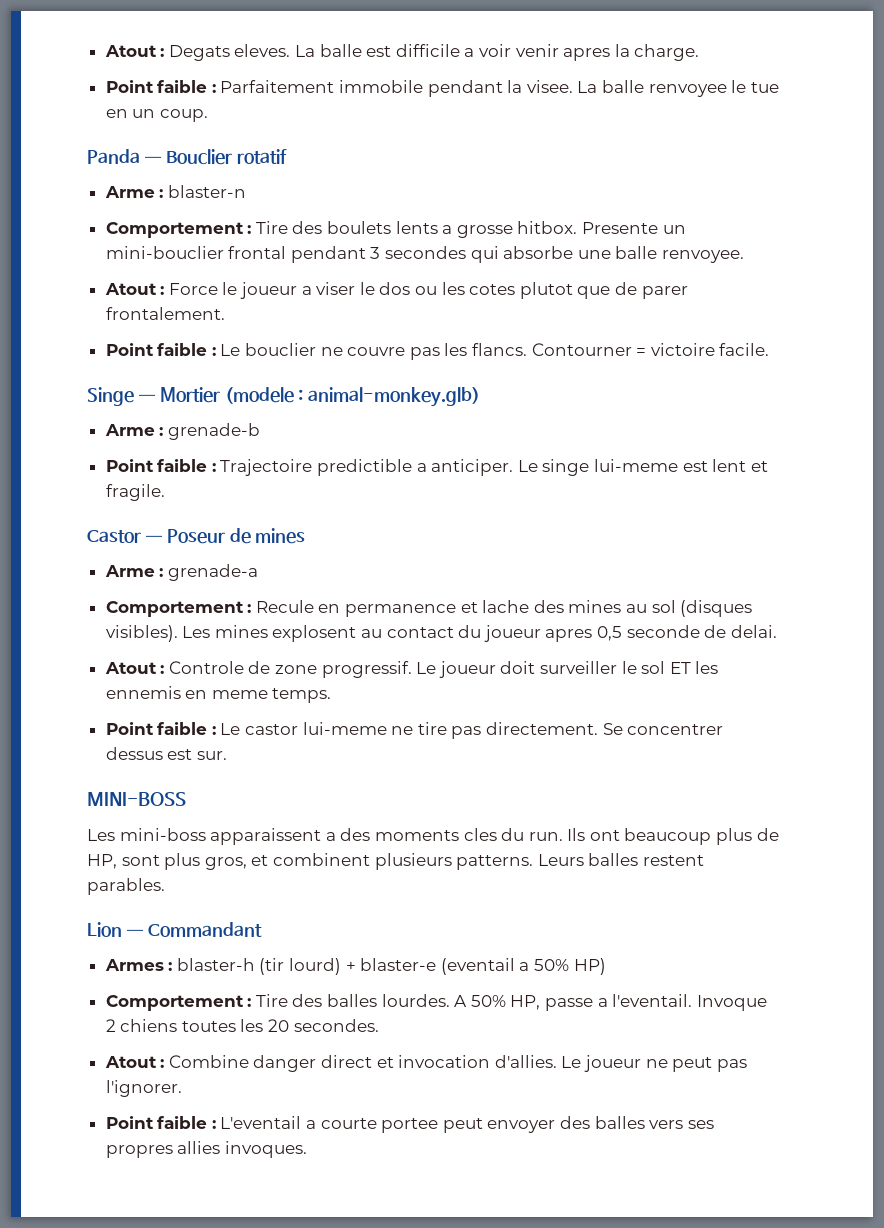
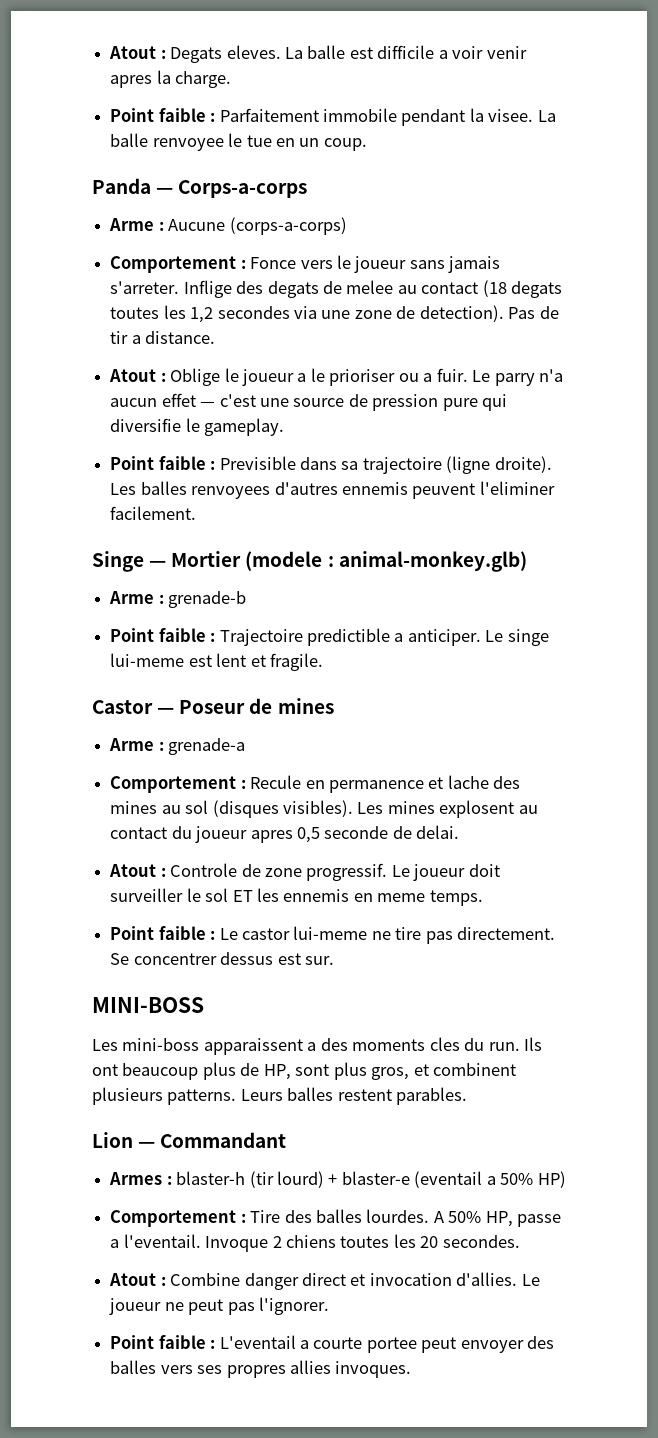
[165,149,287,165] [104,185,246,198] [105,221,686,238] [105,246,745,263] [104,283,218,295] Bouclier rotatif // Arme : blaster-n // Comportement : Tire des boulets lents a grosse hitbox. Presente un mini-bouclier frontal pendant 3 secondes qui absorbe une balle renvoyee. // Atout : Force -> [178,180,308,198] [109,217,347,235] [110,255,501,273] [110,280,563,298] [110,305,559,323] [110,331,216,344] [109,368,221,386] Corps-a-corps // Arme : Aucune (corps-a-corps) // Comportement : Fonce vers le joueur sans jamais s'arreter. Inflige des degats de melee au contact (18 degats toutes les 1,2 secondes via une zone de detection). Pas de tir a distance. // Atout : Oblige
[316,282,688,299] [105,307,225,320] [105,343,770,360] viser le dos ou les cotes plutot que de parer frontalement. // Point faible : Le bouclier ne couvre pas les flancs. Contourner = victoire facile. -> [310,368,564,386] [110,393,508,411] [110,418,285,436] [110,456,552,474] [110,481,555,499] [110,506,197,520] le prioriser ou a fuir. Le parry n'a aucun effet — c'est une source de pression pure qui diversifie le gameplay. // Point faible : Previsible dans sa trajectoire (ligne droite). Les balles renvoyees d'autres ennemis peuvent l'eliminer facilement.

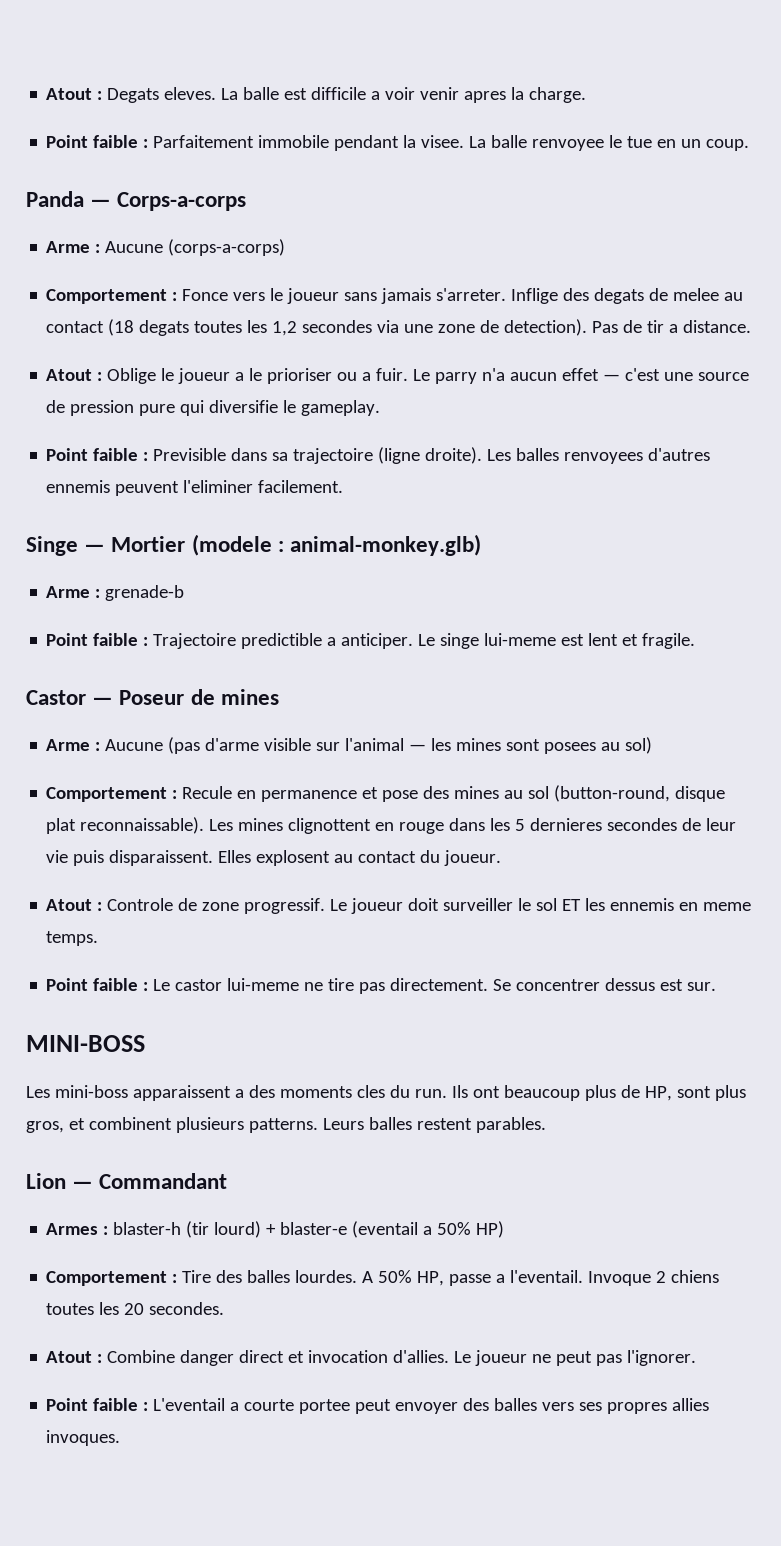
[168,738,246,755] grenade-a -> [105,737,653,754] Aucune (pas d'arme visible sur l'animal — les mines sont posees au sol)
[447,775,489,789] lache -> [382,790,419,802] pose
[212,800,538,818] [110,825,460,843] (disques visibles). Les mines explosent au contact du joueur apres 0,5 seconde de delai. -> [554,785,726,802] [46,817,737,834] [46,850,502,866] (button-round, disque plat reconnaissable). Les mines clignottent en rouge dans les 5 dernieres secondes de leur vie puis disparaissent. Elles explosent au contact du joueur.

